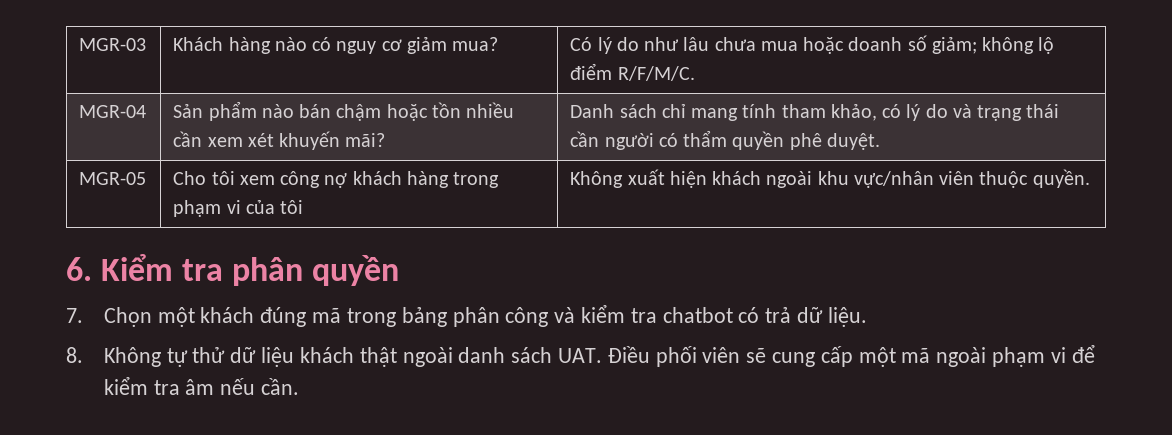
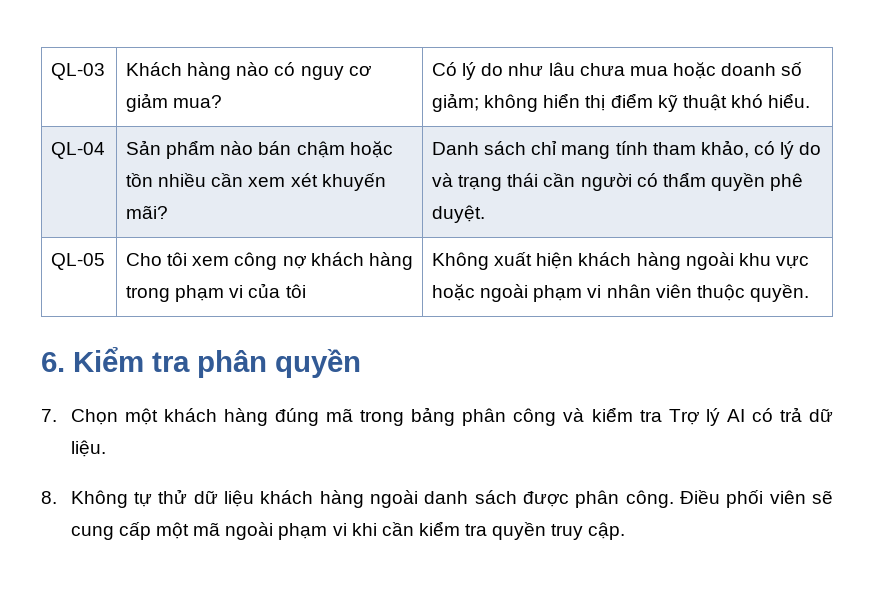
[79,38,147,51] MGR-03 -> [51,63,106,80] QL-03
[1038,37,1055,54] [570,63,695,81] [79,105,147,118] lộ điểm R/F/M/C. // MGR-04 -> [543,93,811,112] [51,142,106,159] hiển thị điểm kỹ thuật khó hiểu. // QL-04
[79,172,147,185] MGR-05 -> [51,253,106,270] QL-05
(762, 178) none -> [636,252,681,270] hàng
[853,171,934,188] vực/nhân -> [775,256,809,269] [432,284,651,302] vực hoặc ngoài phạm vi nhân
(255, 315) none -> [223,408,268,426] hàng
[662,307,733,323] chatbot -> [668,408,745,426] Trợ lý AI
[359,347,397,367] thật -> [319,490,364,508] hàng
[557,348,602,363] UAT. -> [523,490,674,508] được phân công.
[1071,345,1095,363] [103,377,300,395] để kiểm tra âm nếu cần. -> [351,521,626,540] khi cần kiểm tra quyền truy cập.

